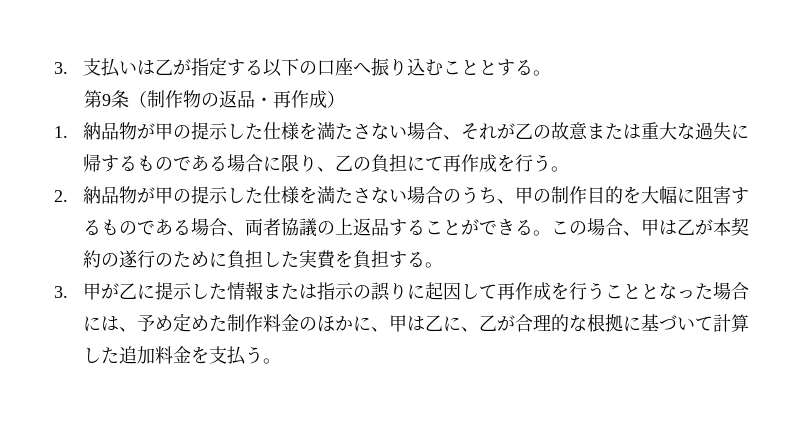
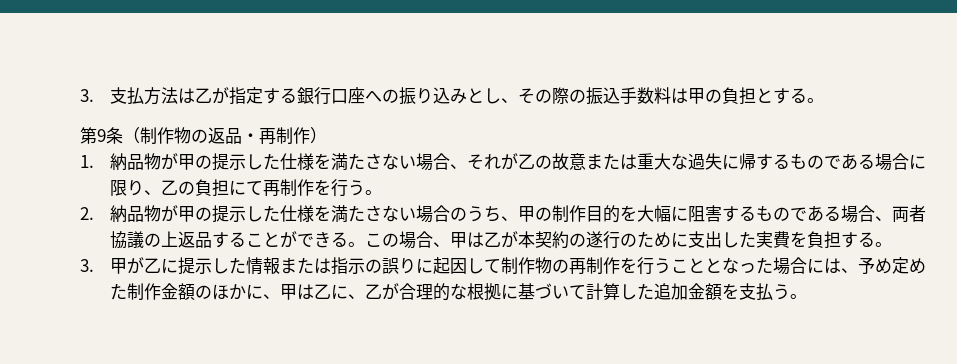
[119,61,138,75] い -> [144,87,179,105] 方法
[263,58,480,77] 以下の口座へ振り込むこと -> [297,87,757,105] 銀行口座への振り込みとし、その際の振込手数料は甲の負担
[291,90,328,108] 作成 -> [276,127,310,144] 制作
[461,154,498,172] 作成 -> [280,179,315,196] 制作
[227,250,264,269] 負担 -> [688,231,723,248] 支出
[497,282,552,300] 再作成 -> [501,257,621,275] 制作物の再制作
[263,314,300,332] 料金 -> [161,283,196,300] 金額
[155,346,192,364] 料金 -> [688,283,723,300] 金額

